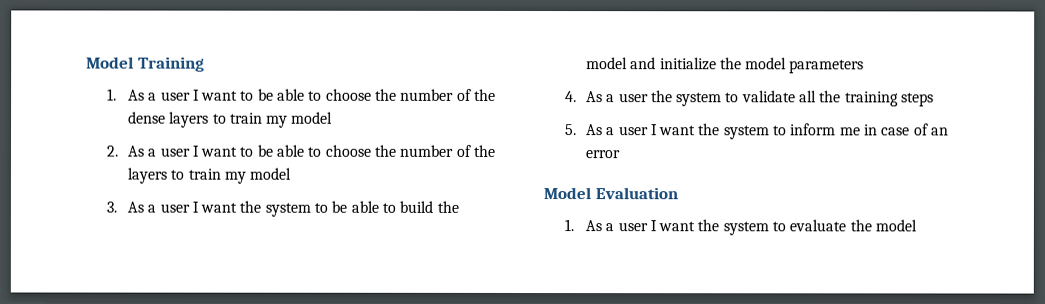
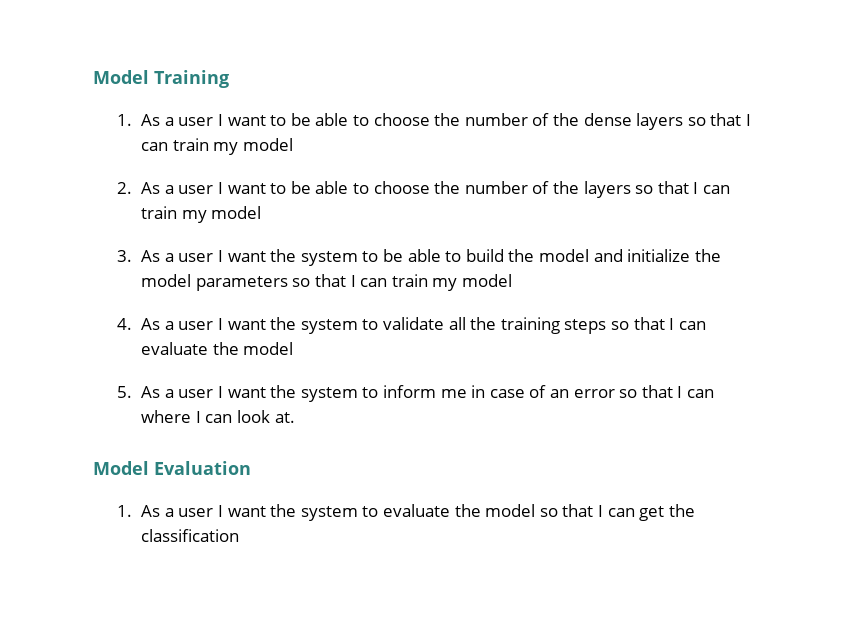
[212,113,227,124] to -> [687,113,751,126] [141,142,169,151] so that I can
[170,169,185,180] to -> [635,181,730,194] so that I can
(865, 66) none -> [292,274,513,291] so that I can train my model
(649, 98) none -> [218,318,266,330] I want
(935, 99) none -> [610,317,706,330] [141,342,294,355] so that I can evaluate the model
(621, 154) none -> [619,385,714,398] [141,410,295,423] so that I can where I can look at.
(918, 225) none -> [539,504,695,521] [141,529,240,542] so that I can get the classification

